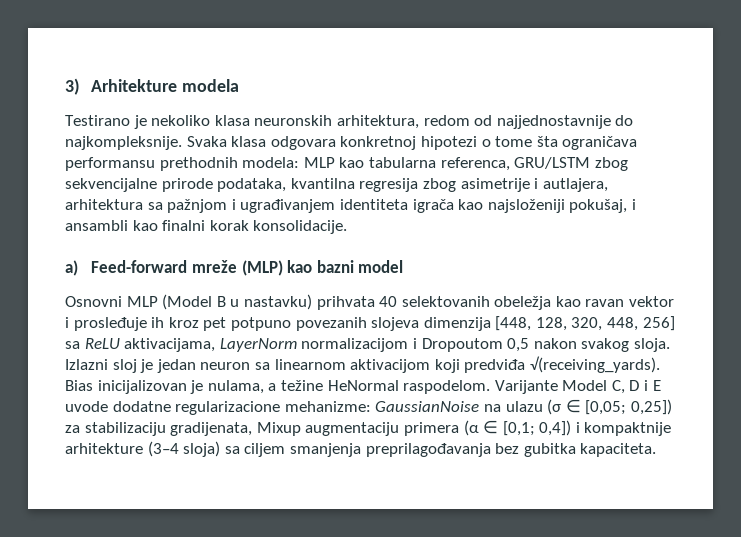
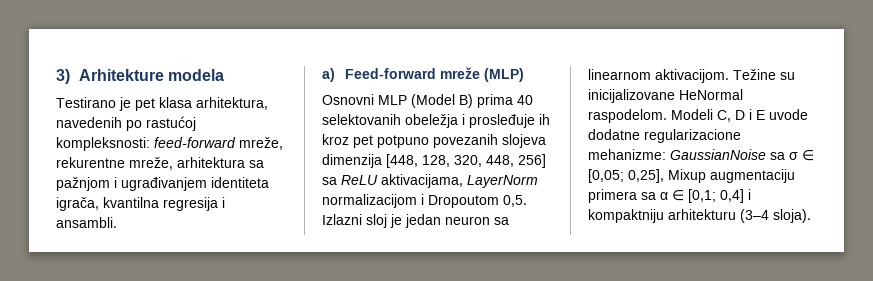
[151,115,634,129] [65,136,638,150] [65,157,628,171] [65,178,608,192] nekoliko klasa neuronskih arhitektura, redom od najjednostavnije do najkompleksnije. Svaka klasa odgovara konkretnoj hipotezi o tome šta ograničava performansu prethodnih modela: MLP kao tabularna referenca, GRU/LSTM zbog sekvencijalne prirode podataka, kvantilna regresija zbog asimetrije i autlajera, -> [135,97,268,111] [56,116,196,131] [56,137,283,151] [56,157,173,170] pet klasa arhitektura, navedenih po rastućoj kompleksnosti: feed-forward mreže, rekurentne mreže,
[412,199,636,213] [65,220,348,234] igrača kao najsloženiji pokušaj, i ansambli kao finalni korak konsolidacije. -> [56,197,225,211] [56,217,117,228] igrača, kvantilna regresija i ansambli.
[287,260,404,273] kao bazni model -> (524, 75) none
[216,294,675,310] B u nastavku) prihvata 40 selektovanih obeležja kao ravan vektor -> [459,94,533,108] [322,114,458,128] B) prima 40 selektovanih obeležja
[507,338,670,352] 0,5 nakon svakog sloja. -> [503,195,527,207] 0,5.
[350,356,660,373] [65,380,608,394] aktivacijom koji predviđa √(receiving_yards). Bias inicijalizovan je nulama, a težine HeNormal raspodelom. Varijante Model -> [655,69,795,83] [588,89,743,103] [588,109,713,123] aktivacijom. Težine su inicijalizovane HeNormal raspodelom. Modeli
[483,399,672,415] [65,420,672,436] [65,441,657,457] na ulazu (σ ∈ [0,05; 0,25]) za stabilizaciju gradijenata, Mixup augmentaciju primera (α ∈ [0,1; 0,4]) i kompaktnije arhitekture (3–4 sloja) sa ciljem smanjenja preprilagođavanja bez gubitka kapaciteta. -> [770,150,814,161] [588,169,795,183] [588,189,751,203] [588,209,811,223] sa σ ∈ [0,05; 0,25], Mixup augmentaciju primera sa α ∈ [0,1; 0,4] i kompaktniju arhitekturu (3–4 sloja).

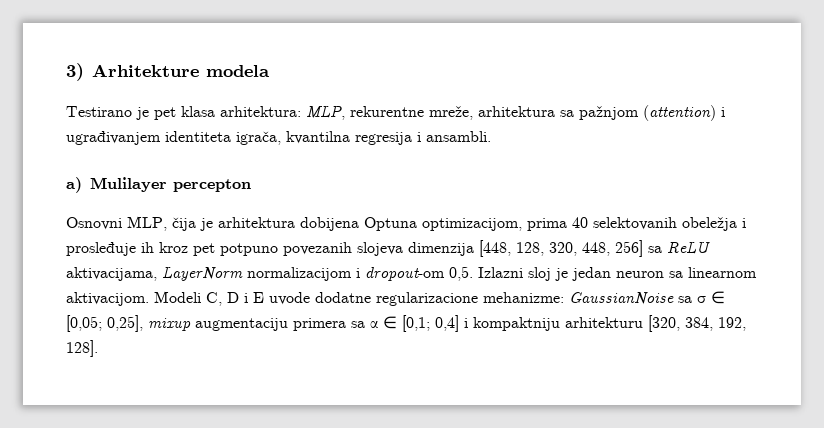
[196,97,268,110] [56,116,196,131] [56,137,283,151] arhitektura, navedenih po rastućoj kompleksnosti: feed-forward mreže, -> [220,105,345,120] arhitektura: MLP,
(110, 184) none -> [643,105,716,121] (attention)
[344,67,524,82] [322,94,473,108] Feed-forward mreže (MLP) // Osnovni MLP (Model B) -> [90,177,251,192] [66,216,522,231] Mulilayer percepton // Osnovni MLP, čija je arhitektura dobijena Optuna optimizacijom,
[428,195,499,208] Dropoutom -> [365,267,445,281] dropout-om
[733,69,795,80] [588,89,743,103] [588,109,667,123] Težine su inicijalizovane HeNormal raspodelom. -> (149, 299) none
[668,169,706,183] Mixup -> [148,318,191,331] mixup
[740,209,811,223] (3–4 sloja). -> [648,315,746,332] [66,340,98,357] [320, 384, 192, 128].

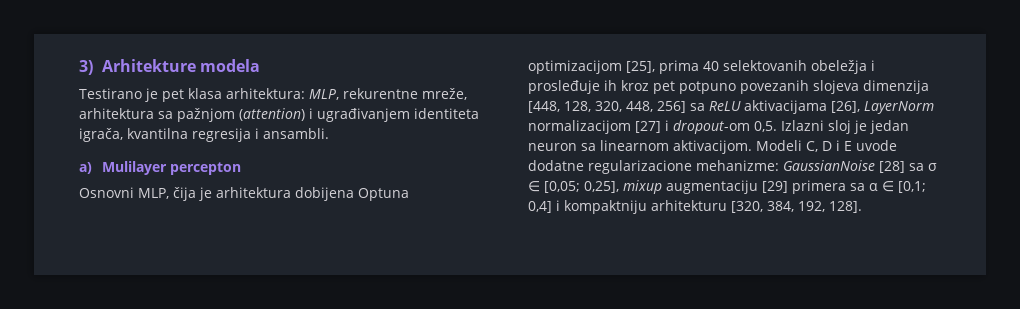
[422,218,522,231] optimizacijom, -> [528,60,655,74] optimizacijom [25],
[66,267,157,281] aktivacijama, -> [744,100,860,114] aktivacijama [26],
(352, 274) none -> [635,121,661,133] [27]
(674, 298) none -> [879,161,905,173] [28]
(288, 324) none -> [762,181,788,193] [29]

